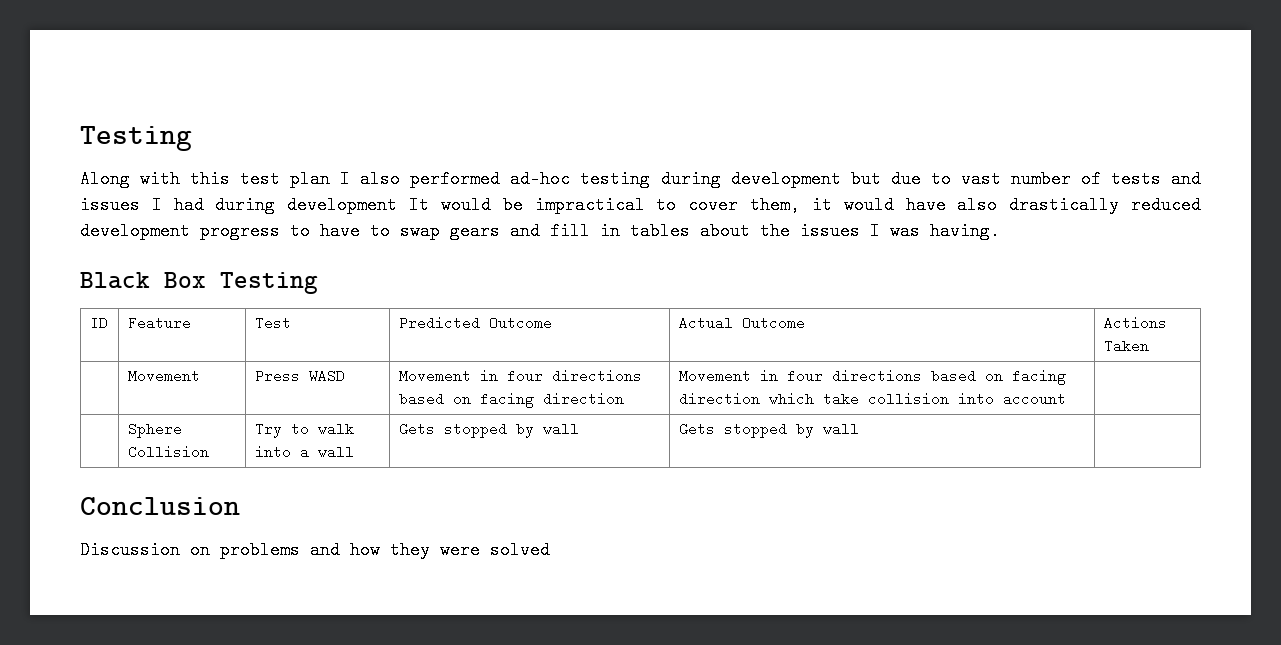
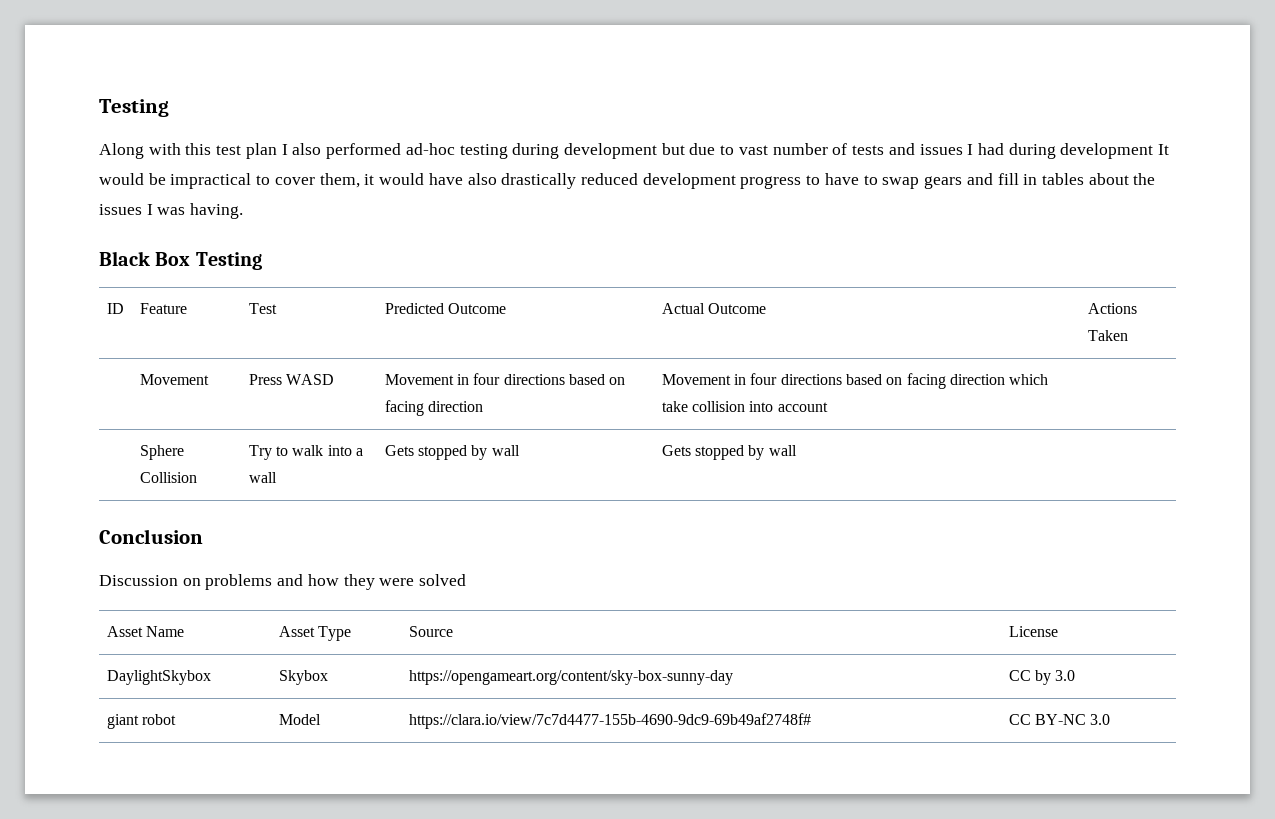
(550, 550) none -> [106,626,185,637] [278,626,352,641] [408,626,453,637] [1008,626,1058,637] [106,670,211,685] [278,670,328,685] [408,670,733,685] [1008,670,1076,685] [106,714,177,729] [278,714,321,725] [408,713,811,729] [1008,714,1111,725] // Asset Name | Asset Type | Source | License // DaylightSkybox | Skybox | https://opengameart.org/content/sky-box-sunny-day | CC by 3.0 // giant robot | Model | https://clara.io/view/7c7d4477-155b-4690-9dc9-69b49af2748f# | CC BY-NC 3.0

